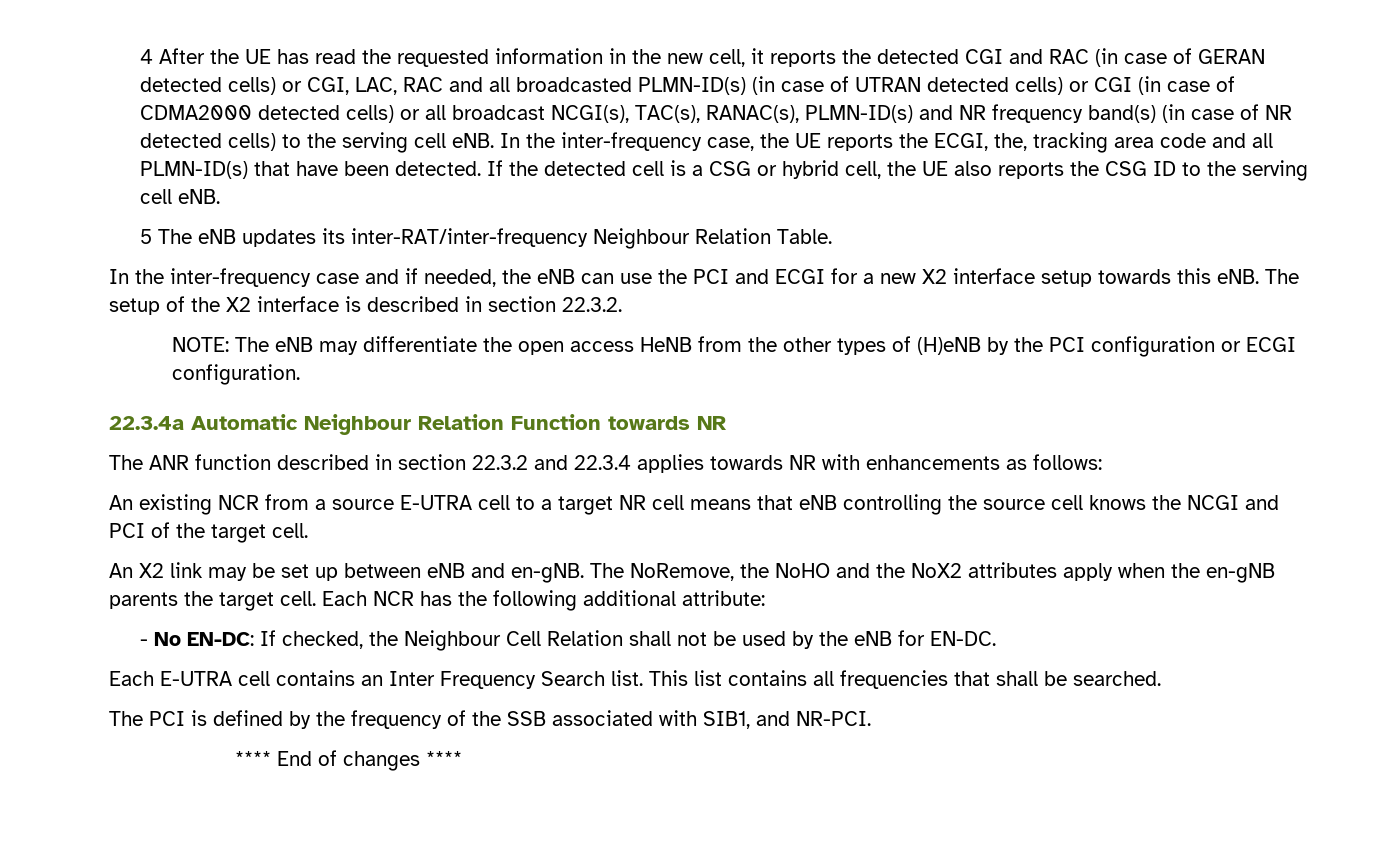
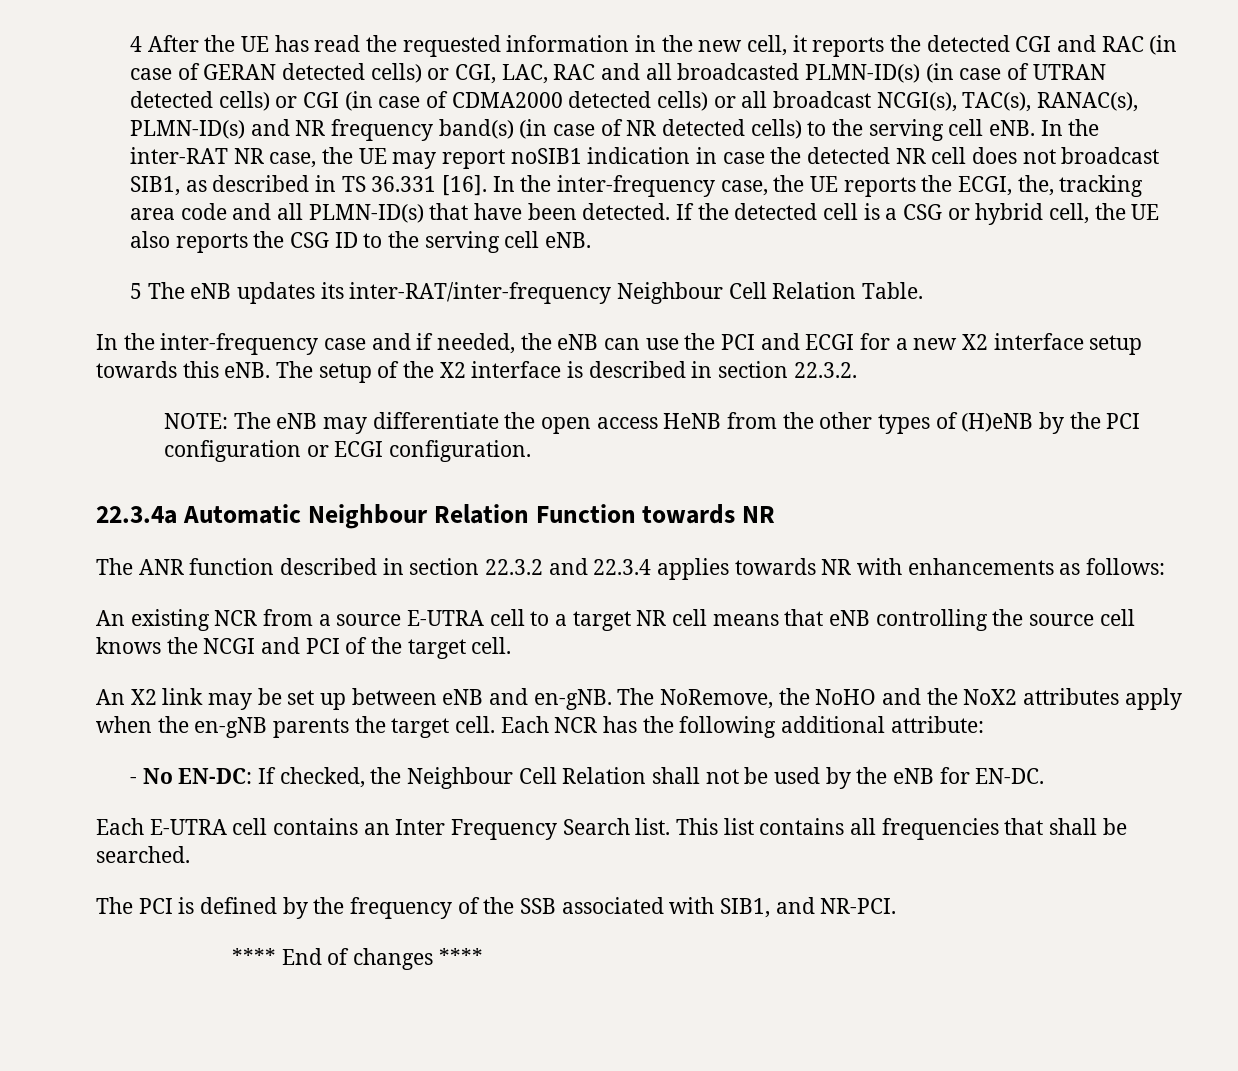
(556, 140) none -> [130,147,1160,169] [130,175,552,196] inter-RAT NR case, the UE may report noSIB1 indication in case the detected NR cell does not broadcast SIB1, as described in TS 36.331 [16]. In the
(691, 238) none -> [728,282,767,299] Cell

